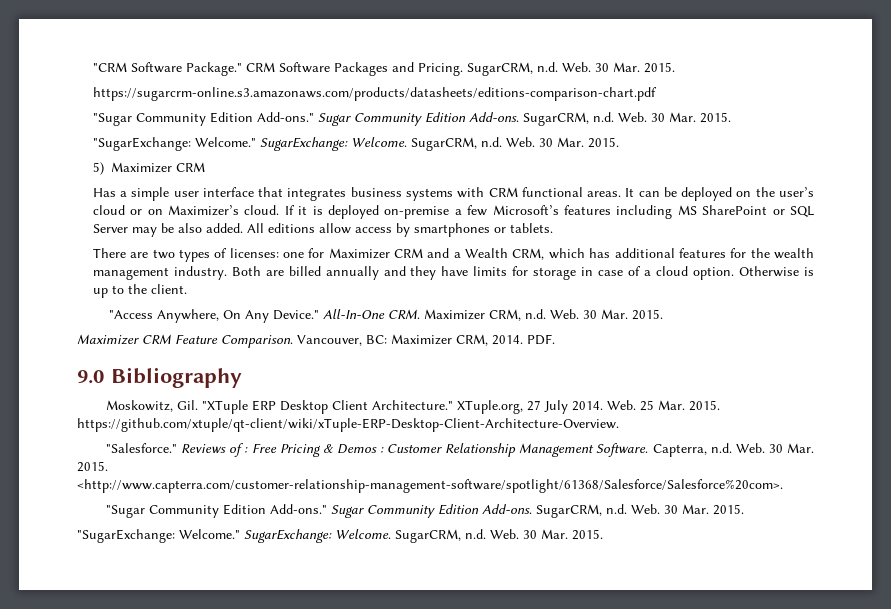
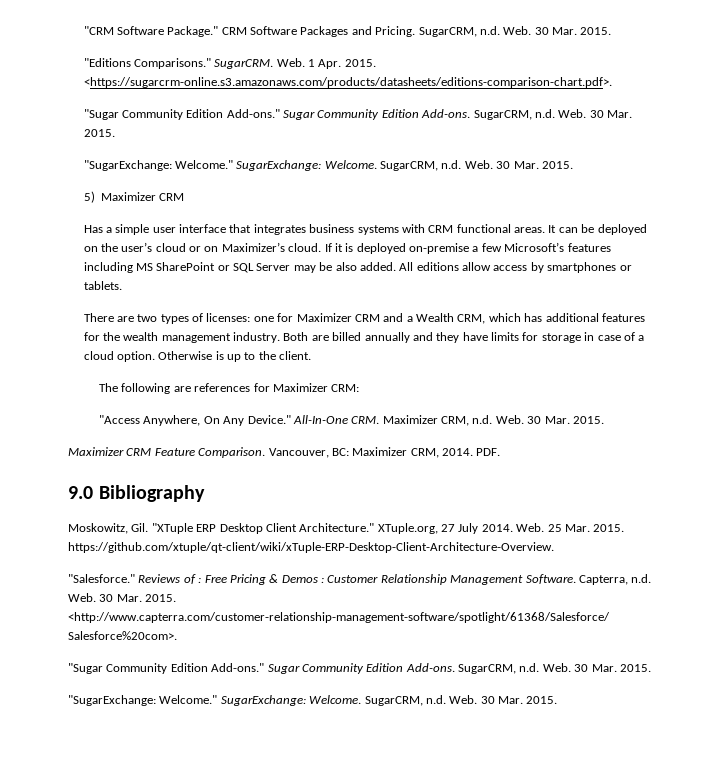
[92,87,657,101] https://sugarcrm-online.s3.amazonaws.com/products/datasheets/editions-comparison-chart.pdf -> [83,58,376,69] [83,77,612,88] "Editions Comparisons." SugarCRM. Web. 1 Apr. 2015. <https://sugarcrm-online.s3.amazonaws.com/products/datasheets/editions-comparison-chart.pdf>.
(187, 289) none -> [99,383,360,394] // The following are references for Maximizer CRM:

